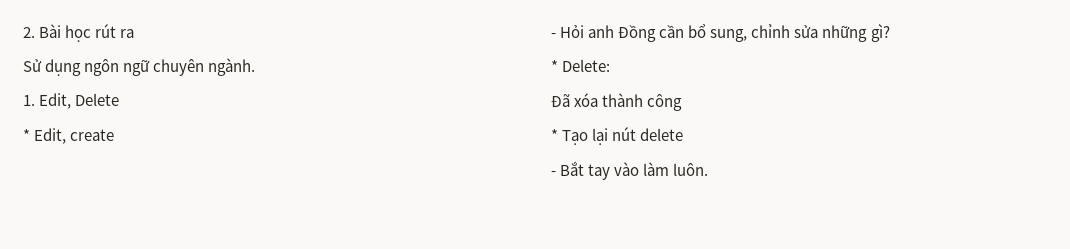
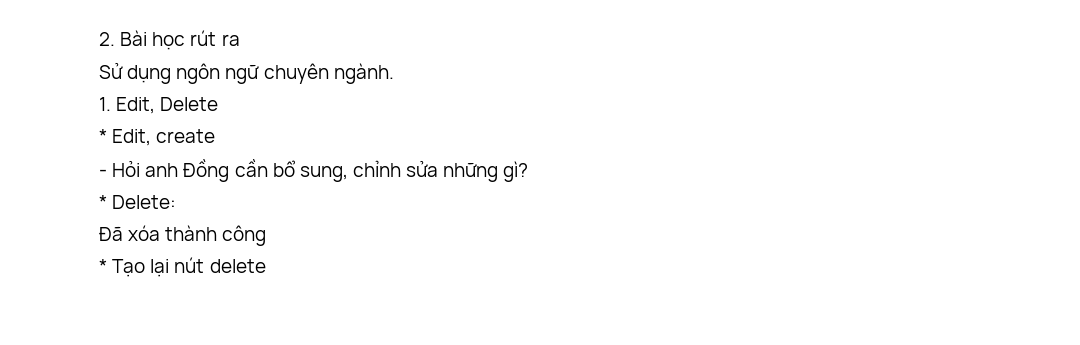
[551,161,709,180] // - Bắt tay vào làm luôn. -> (266, 266) none

